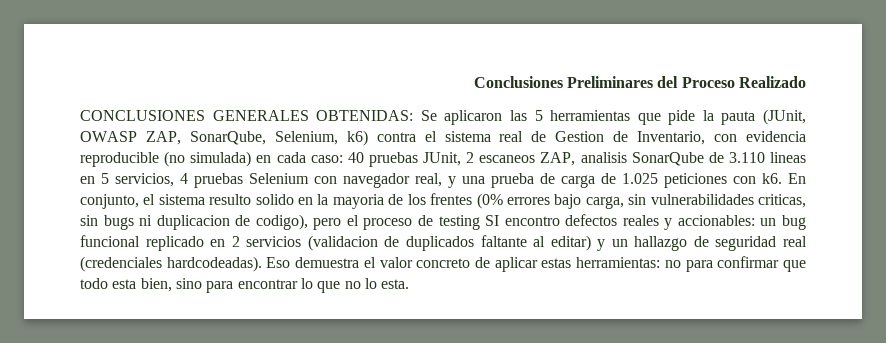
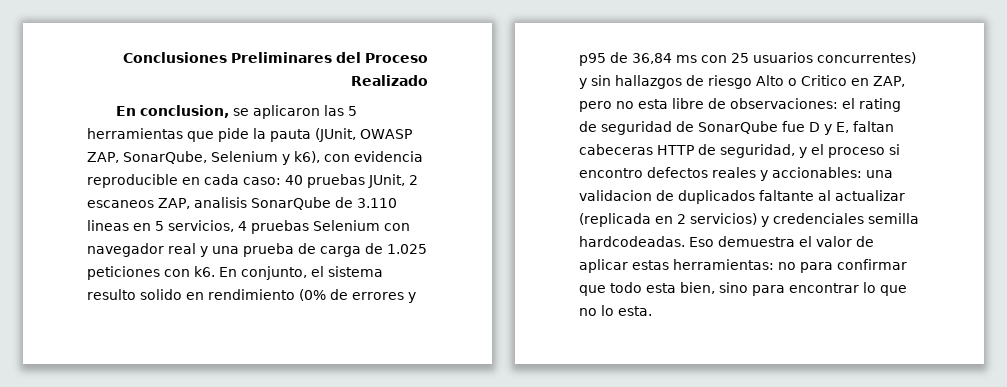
[80,110,437,121] CONCLUSIONES GENERALES OBTENIDAS: Se -> [115,105,249,118] En conclusion, se
[274,130,706,146] Selenium, k6) contra el sistema real de Gestion de Inventario, -> [211,151,320,165] Selenium y k6),
[164,151,252,167] (no simulada) -> (178, 181) none
[415,173,442,187] real, -> [168,243,196,254] real
[317,193,807,209] [80,214,500,230] la mayoria de los frentes (0% errores bajo carga, sin vulnerabilidades criticas, sin bugs ni duplicacion de codigo), pero el proceso de testing SI -> [208,289,416,303] [579,52,916,66] [579,75,905,89] [579,98,901,112] [579,121,894,135] [579,144,900,158] rendimiento (0% de errores y p95 de 36,84 ms con 25 usuarios concurrentes) y sin hallazgos de riesgo Alto o Critico en ZAP, pero no esta libre de observaciones: el rating de seguridad de SonarQube fue D y E, faltan cabeceras HTTP de seguridad, y el proceso si
[760,215,806,230] [80,235,807,251] [80,256,262,272] un bug funcional replicado en 2 servicios (validacion de duplicados faltante al editar) y un hallazgo de seguridad real (credenciales hardcodeadas). -> [866,170,893,178] [579,190,905,204] [579,213,919,227] [579,236,685,247] una validacion de duplicados faltante al actualizar (replicada en 2 servicios) y credenciales semilla hardcodeadas.
[416,258,471,268] concreto -> (852, 241) none

